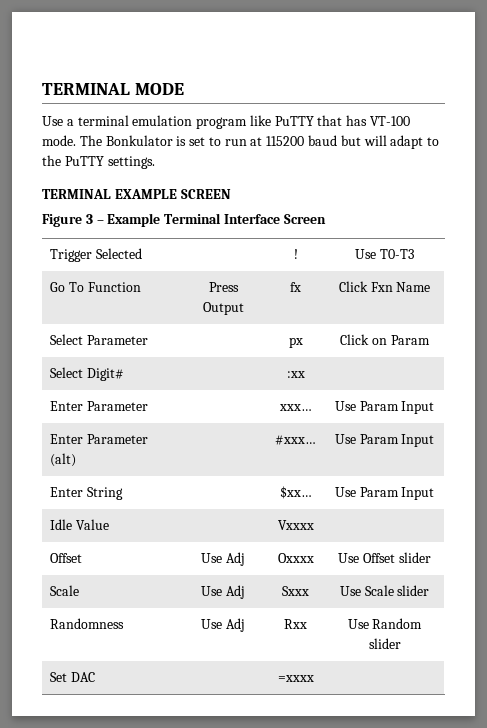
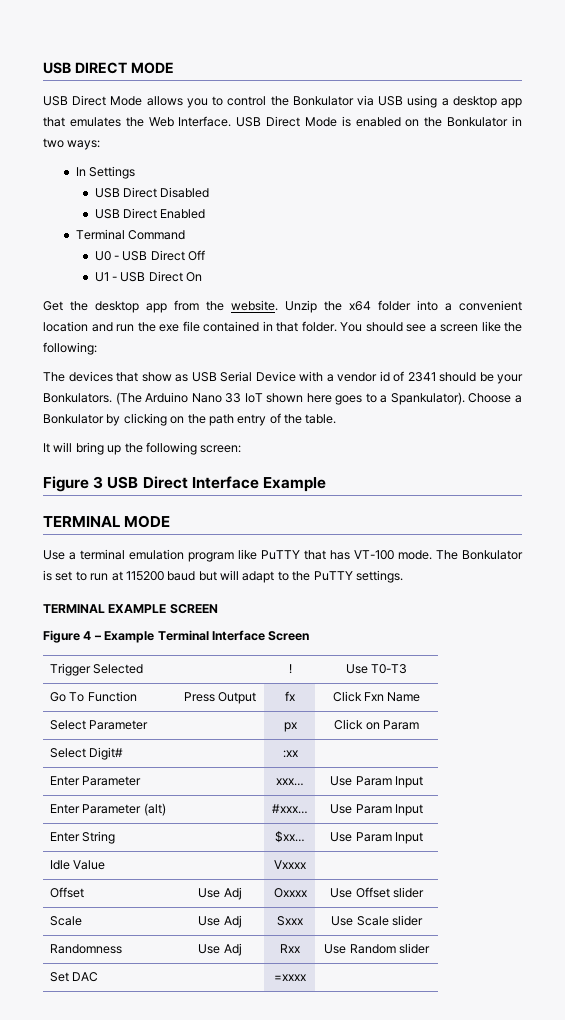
(42, 89) none -> [43,62,174,74] [43,95,523,108] [43,116,523,127] [43,138,101,150] [75,166,136,179] [94,187,210,198] [94,208,206,219] [75,229,186,240] [94,250,206,261] [94,271,203,282] [43,300,522,313] [43,321,522,332] [43,342,97,355] [43,371,523,384] [43,392,523,405] [43,413,337,426] [43,442,242,455] [43,476,326,492] USB DIRECT MODE // USB Direct Mode allows you to control the Bonkulator via USB using a desktop app that emulates the Web Interface. USB Direct Mode is enabled on the Bonkulator in two ways: // In Settings // USB Direct Disabled // USB Direct Enabled // Terminal Command // U0 - USB Direct Off // U1 - USB Direct On // Get the desktop app from the website. Unzip the x64 folder into a convenient location and run the exe file contained in that folder. You should see a screen like the following: // The devices that show as USB Serial Device with a vendor id of 2341 should be your Bonkulators. (The Arduino Nano 33 IoT shown here goes to a Spankulator). Choose a Bonkulator by clicking on the path entry of the table. // It will bring up the following screen: // Figure 3 USB Direct Interface Example //
[85,214,93,224] 3 -> [83,631,92,640] 4

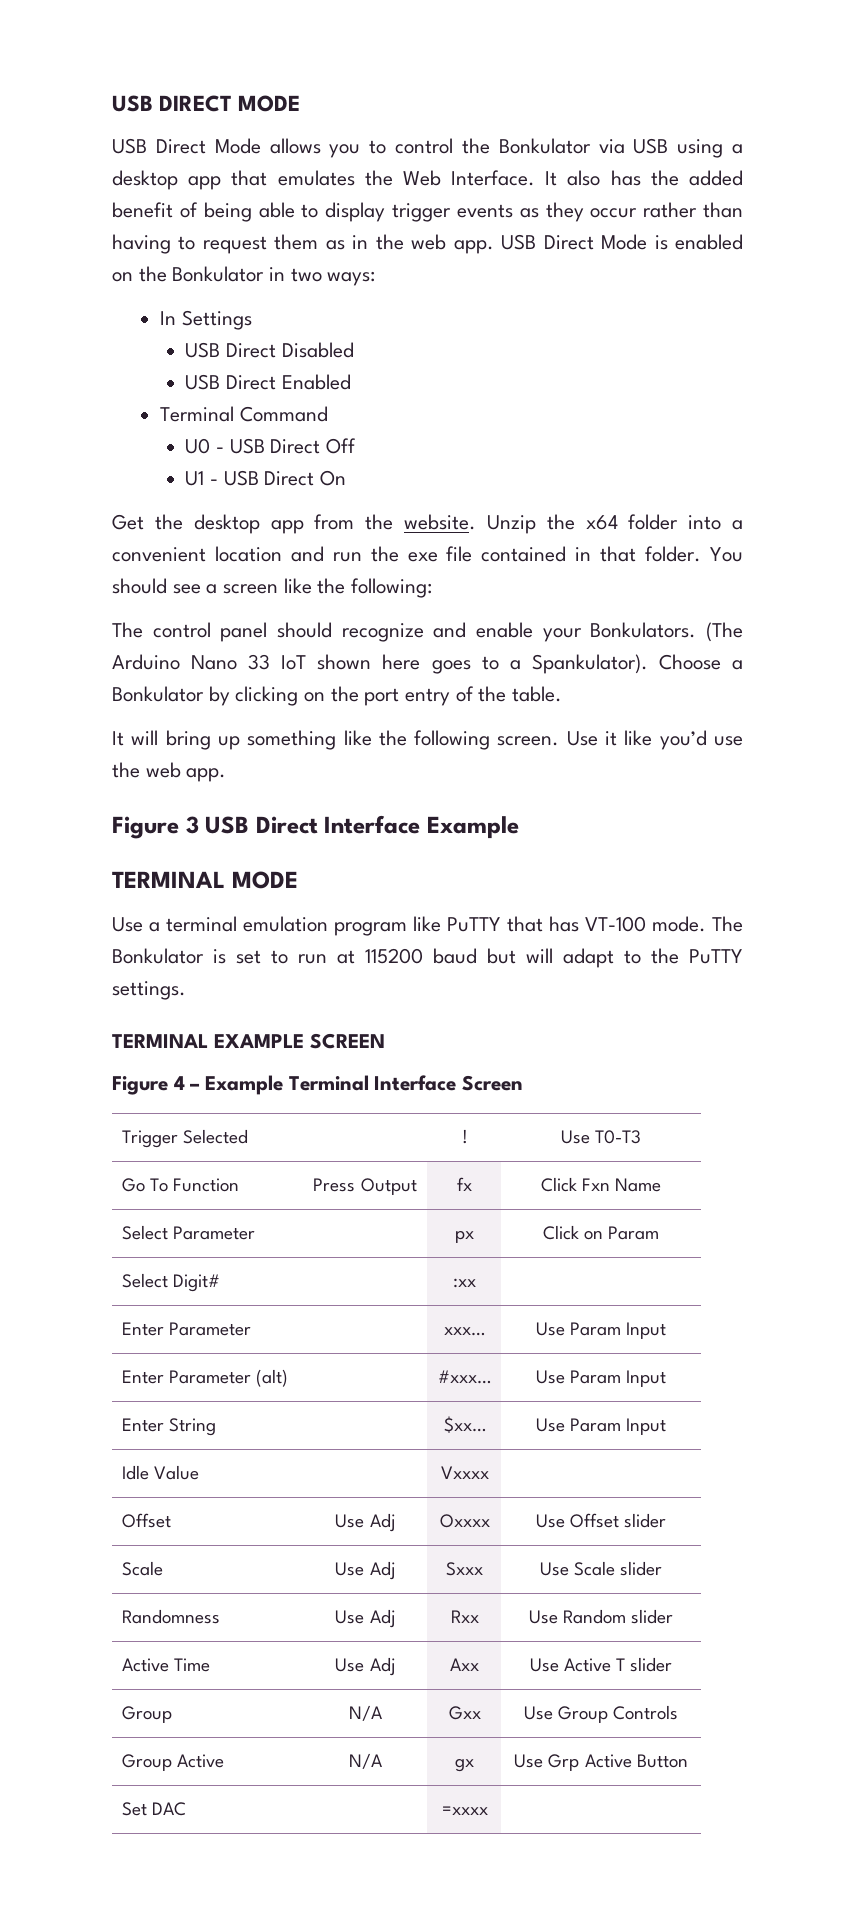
(232, 121) none -> [545,170,743,186] [112,202,743,222] [112,234,494,254] It also has the added benefit of being able to display trigger events as they occur rather than having to request them as in the web app.
[68,371,494,382] devices that show as USB Serial Device with a vendor id of 2341 should be -> [152,622,533,642] control panel should recognize and enable
[208,414,234,426] path -> [364,688,400,706] port
[124,442,242,455] the following screen: -> [247,730,743,750] [112,762,227,782] something like the following screen. Use it like you’d use the web app.
(430, 948) none -> [121,1658,211,1672] [335,1657,395,1676] [450,1658,479,1671] [529,1657,673,1672] [121,1706,172,1723] [348,1705,382,1721] [448,1706,481,1720] [523,1705,679,1723] [121,1754,225,1771] [348,1753,382,1769] [455,1758,474,1772] [514,1754,688,1771] // Active Time | Use Adj | Axx | Use Active T slider // Group | N/A | Gxx | Use Group Controls // Group Active | N/A | gx | Use Grp Active Button

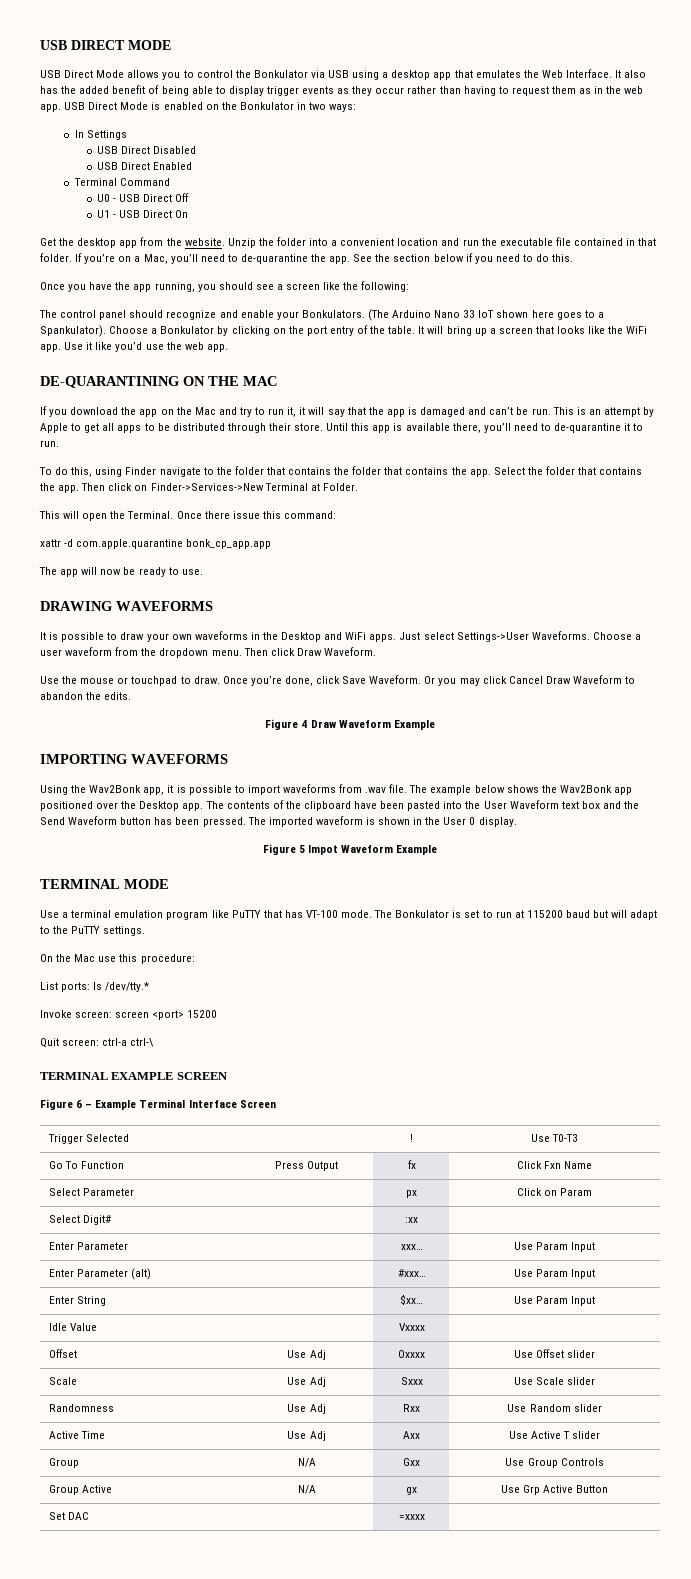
[585,515,618,530] x64 -> (274, 242) none
[407,552,438,562] exe -> [499,238,553,246] executable
[710,547,743,562] You -> [75,253,574,264] [40,282,216,292] If you’re on a Mac, you’ll need to de-quarantine the app. See the section below if you need to do this. // Once you have the app running, you
(563, 694) // -> (416, 330) none
[247,730,560,750] something like the following screen. -> [489,326,648,334] [40,344,61,352] a screen that looks like the WiFi app.
[112,815,421,839] Figure 3 USB Direct Interface -> [40,376,277,388] [40,406,655,417] [40,423,644,433] [40,440,59,447] [39,466,643,477] [40,483,358,493] [39,511,336,521] [40,539,272,549] [39,567,203,577] [40,601,213,611] [40,631,641,642] [40,647,376,658] [40,675,636,686] [40,692,132,700] [265,719,435,730] [40,754,228,764] [40,784,632,795] [40,800,640,811] [40,816,517,827] [262,844,394,855] DE-QUARANTINING ON THE MAC // If you download the app on the Mac and try to run it, it will say that the app is damaged and can’t be run. This is an attempt by Apple to get all apps to be distributed through their store. Until this app is available there, you’ll need to de-quarantine it to run. // To do this, using Finder navigate to the folder that contains the folder that contains the app. Select the folder that contains the app. Then click on Finder->Services->New Terminal at Folder. // This will open the Terminal. Once there issue this command: // xattr -d com.apple.quarantine bonk_cp_app.app // The app will now be ready to use. // DRAWING WAVEFORMS // It is possible to draw your own waveforms in the Desktop and WiFi apps. Just select Settings->User Waveforms. Choose a user waveform from the dropdown menu. Then click Draw Waveform. // Use the mouse or touchpad to draw. Once you’re done, click Save Waveform. Or you may click Cancel Draw Waveform to abandon the edits. // Figure 4 Draw Waveform Example // IMPORTING WAVEFORMS // Using the Wav2Bonk app, it is possible to import waveforms from .wav file. The example below shows the Wav2Bonk app positioned over the Desktop app. The contents of the clipboard have been pasted into the User Waveform text box and the Send Waveform button has been pressed. The imported waveform is shown in the User 0 display. // Figure 5 Impot Waveform
(186, 990) none -> [40,954,195,964] [40,982,150,992] [40,1010,218,1020] [40,1038,155,1048] // On the Mac use this procedure: // List ports: ls /dev/tty.* // Invoke screen: screen <port> 15200 // Quit screen: ctrl-a ctrl-\
[173,1076,185,1090] 4 -> [76,1100,83,1108] 6

